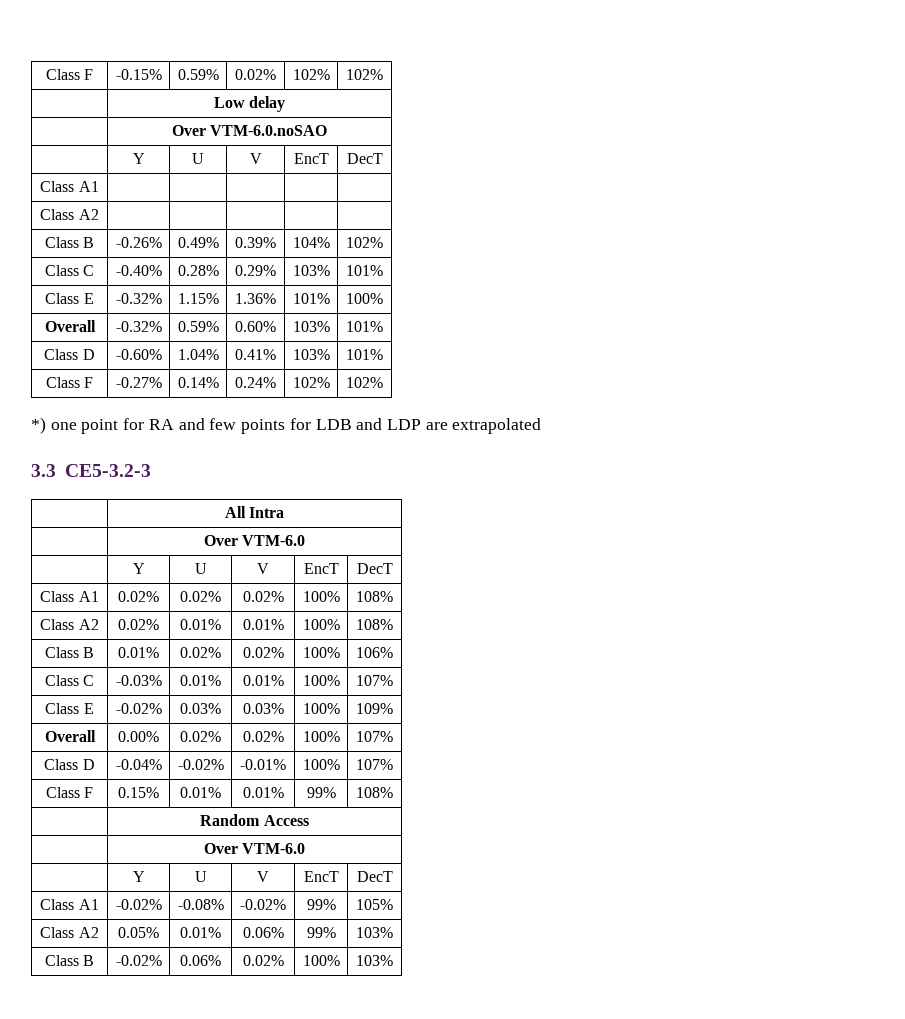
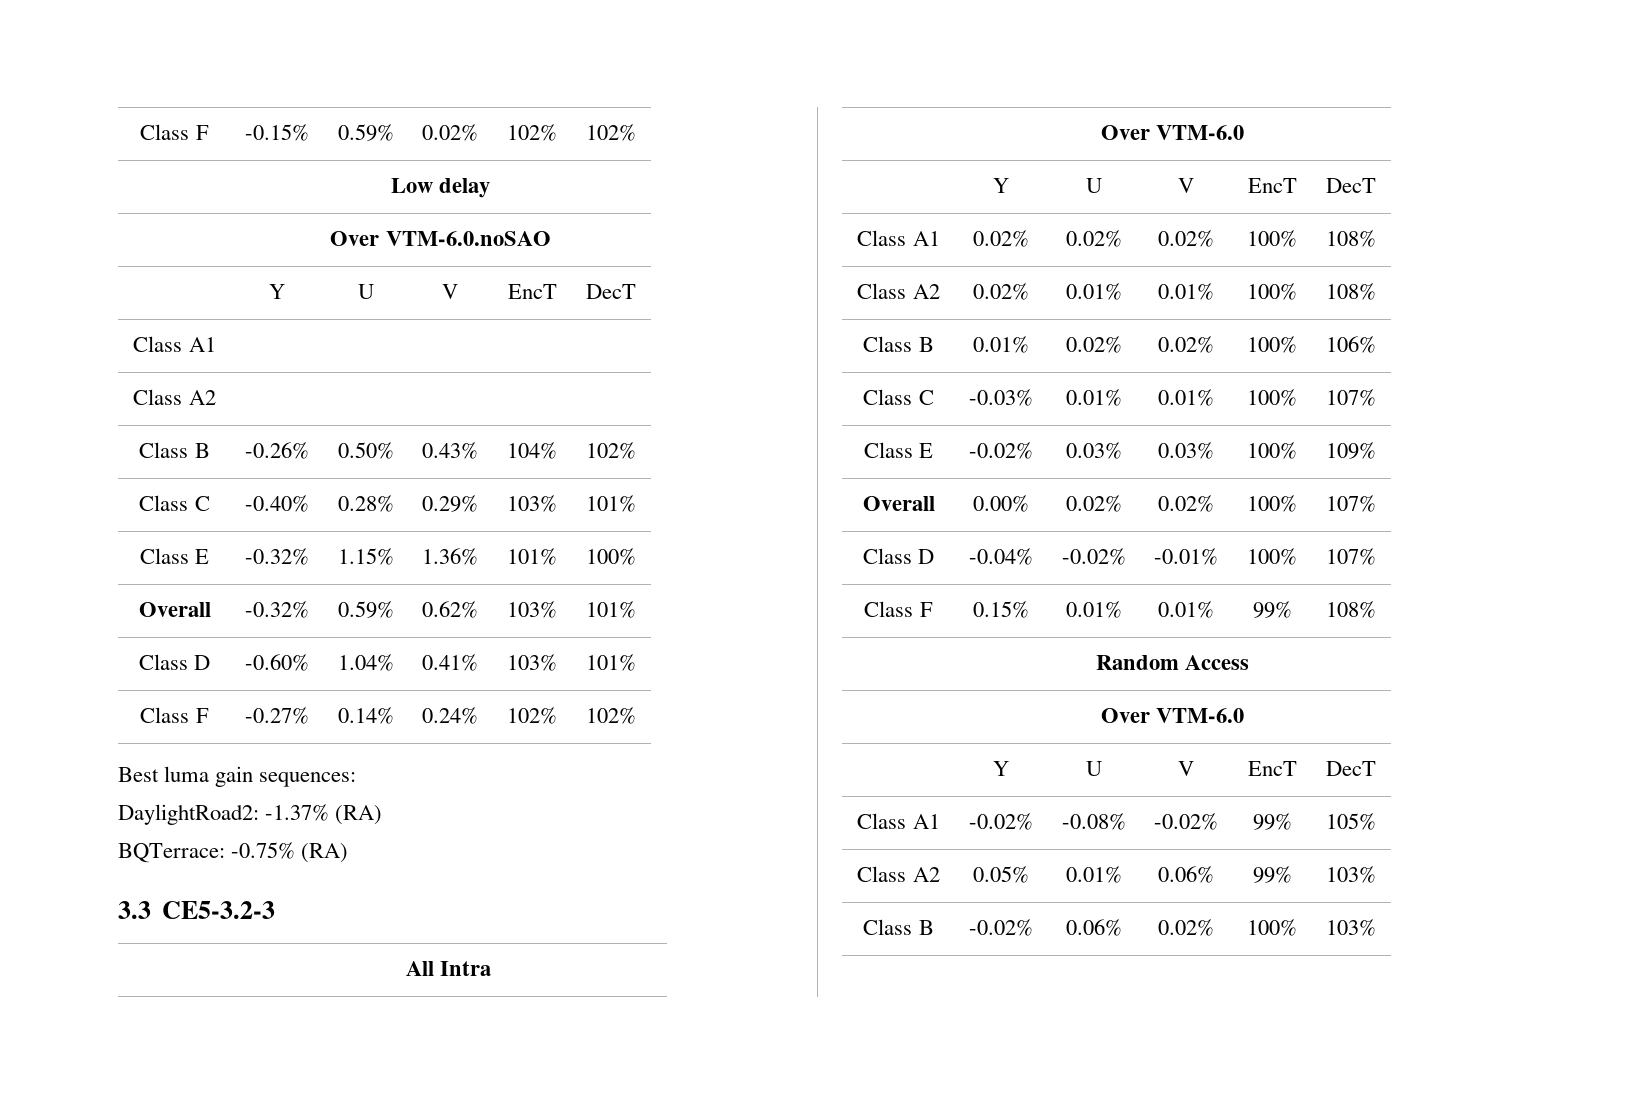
[177,237,219,248] [235,237,276,248] 0.49% | 0.39% -> [337,442,394,459] [422,442,478,459] 0.50% | 0.43%
[235,321,276,332] 0.60% -> [422,601,478,618] 0.62%
[31,417,542,434] *) one point for RA and few points for LDB and LDP are extrapolated -> [118,766,357,787] [118,804,383,825] [118,842,349,863] Best luma gain sequences: // DaylightRoad2: -1.37% (RA) // BQTerrace: -0.75% (RA)

